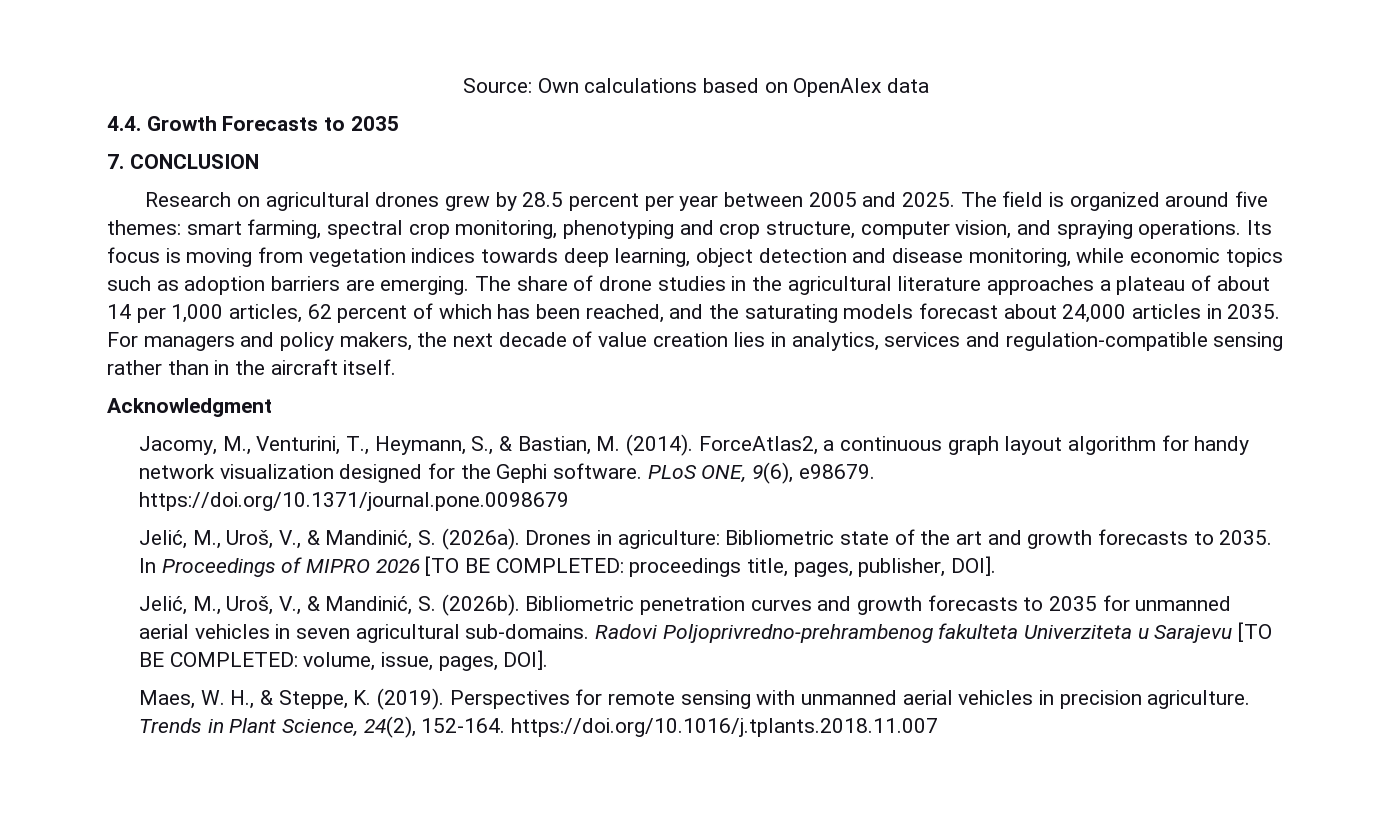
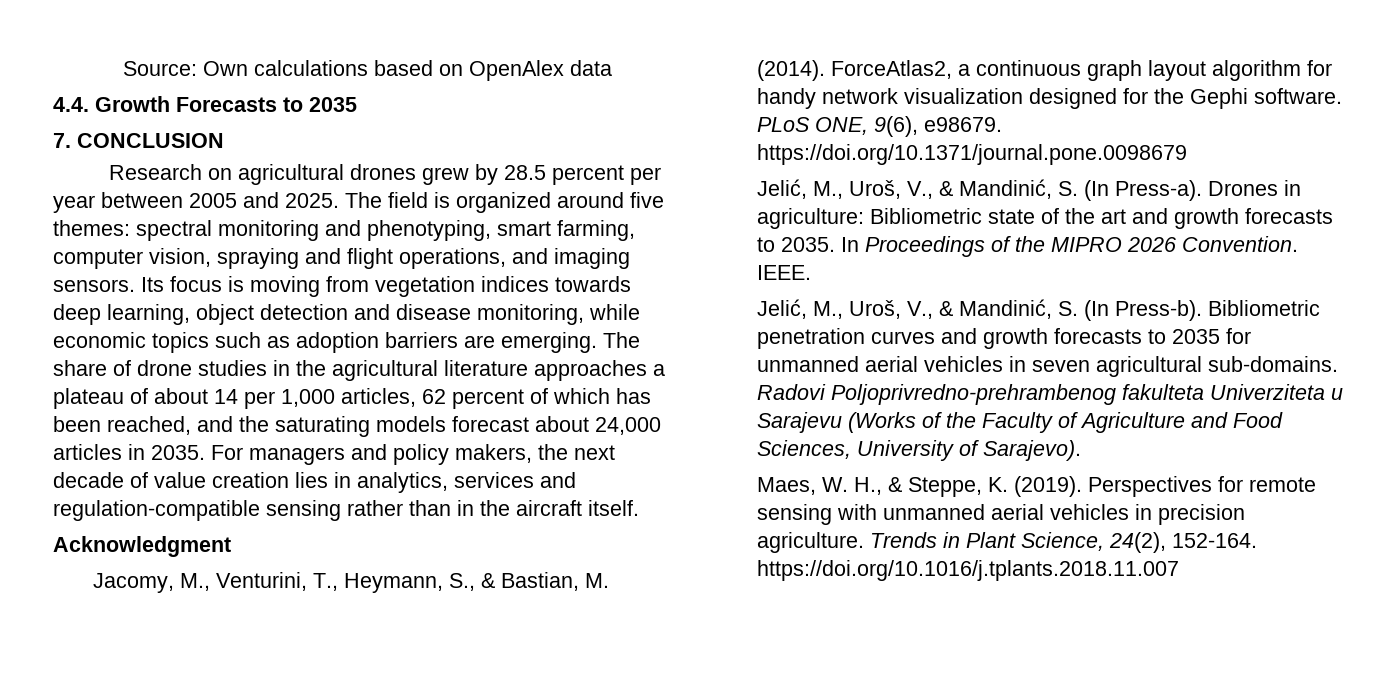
[186,219,1242,239] smart farming, spectral crop monitoring, phenotyping and crop structure, computer vision, and spraying operations. -> [136,220,635,241] [53,248,630,269] [53,279,135,292] spectral monitoring and phenotyping, smart farming, computer vision, spraying and flight operations, and imaging sensors.
[441,528,520,550] (2026a). -> [1083,180,1202,201] (In Press-a).
(303, 565) none -> [1014,236,1045,252] the
[425,556,996,577] [138,594,520,616] [TO BE COMPLETED: proceedings title, pages, publisher, DOI]. // Jelić, M., Uroš, V., & Mandinić, S. (2026b). -> [1181,236,1298,252] [756,265,811,280] [756,299,1202,321] Convention. IEEE. // Jelić, M., Uroš, V., & Mandinić, S. (In Press-b).
[1237,622,1272,642] [138,650,549,671] [TO BE COMPLETED: volume, issue, pages, DOI]. -> [847,412,1283,433] [756,440,1081,461] (Works of the Faculty of Agriculture and Food Sciences, University of Sarajevo).

